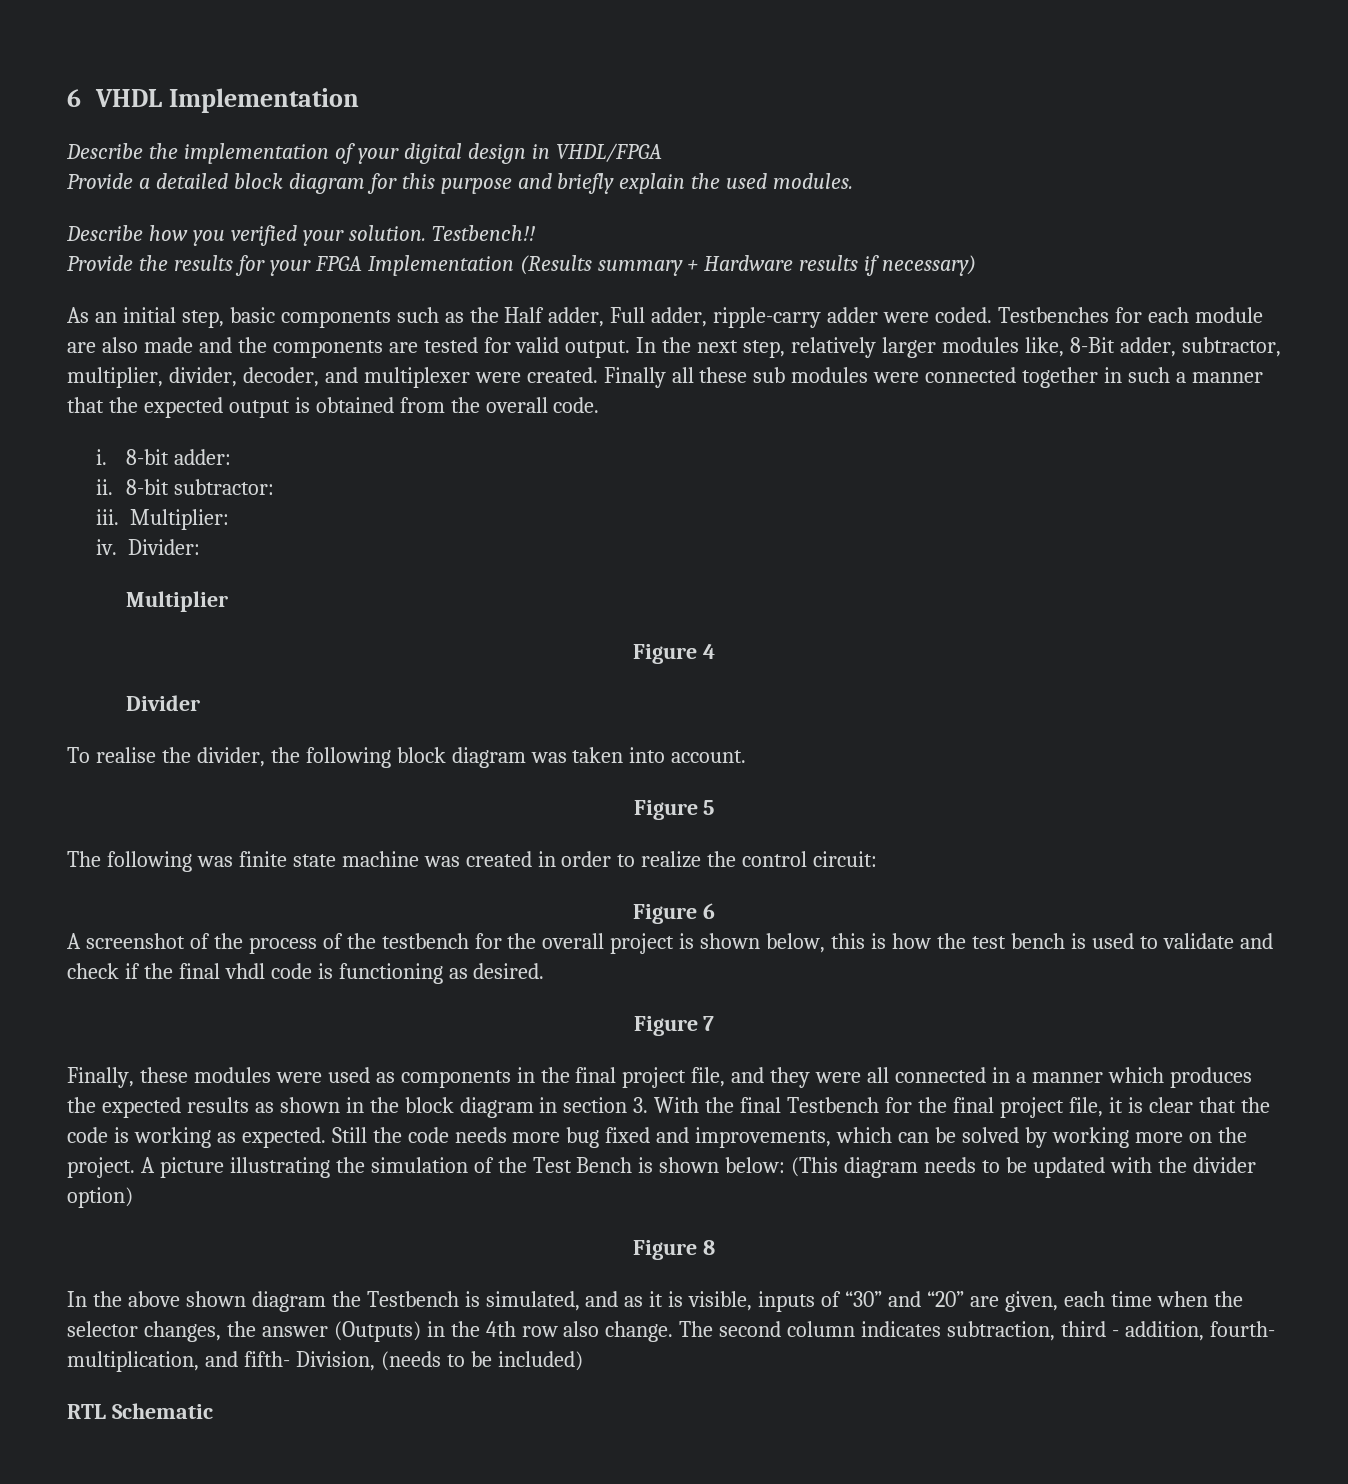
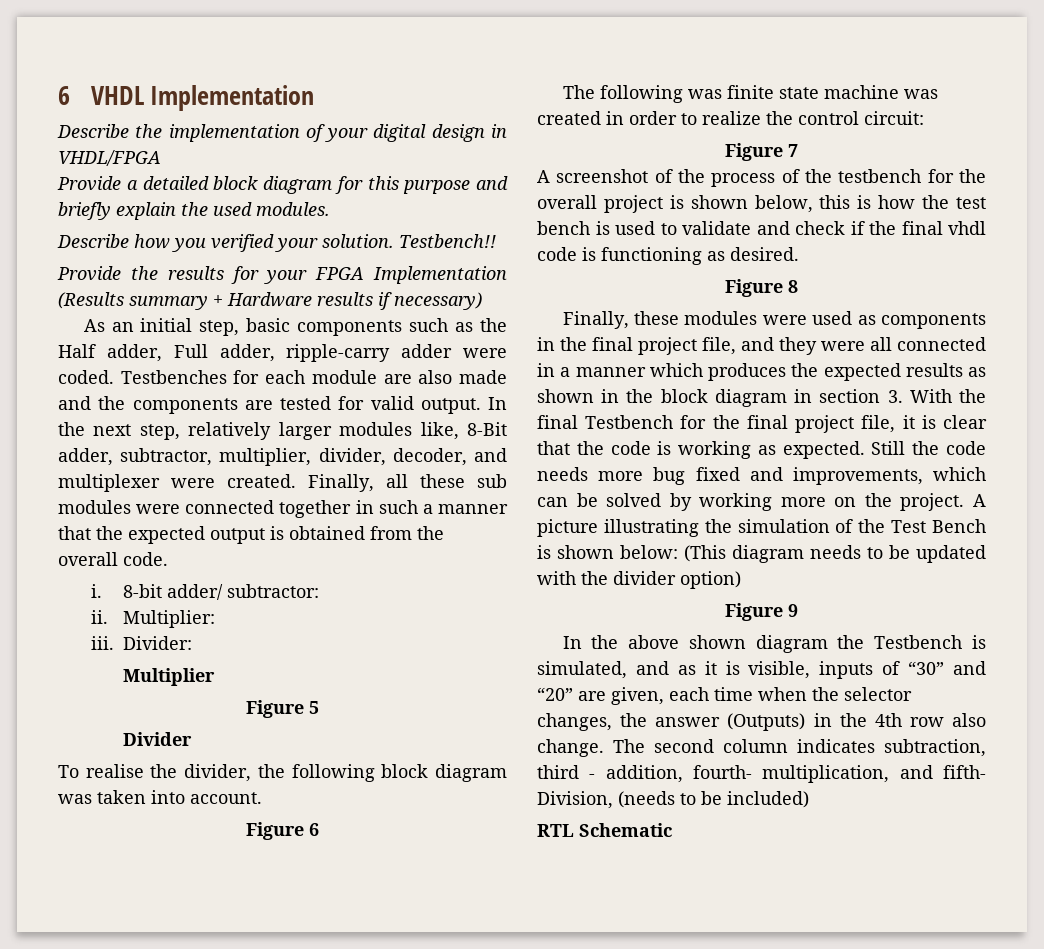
[603,367,666,388] Finally -> [308,474,374,492] Finally,
[173,449,231,465] [96,479,169,495] adder: // ii. 8-bit -> [167,584,224,600] adder/
[96,509,120,525] iii. -> [90,610,108,624] ii.
[96,539,118,555] iv. -> [90,636,114,650] iii.
[702,644,715,659] 4 -> [309,701,319,714] 5
[703,800,715,815] 5 -> [309,823,319,836] 6
[702,903,715,919] 6 -> [788,144,798,157] 7
[703,1016,715,1031] 7 -> [788,280,798,293] 8
[702,1240,715,1255] 8 -> [788,604,798,617] 9

